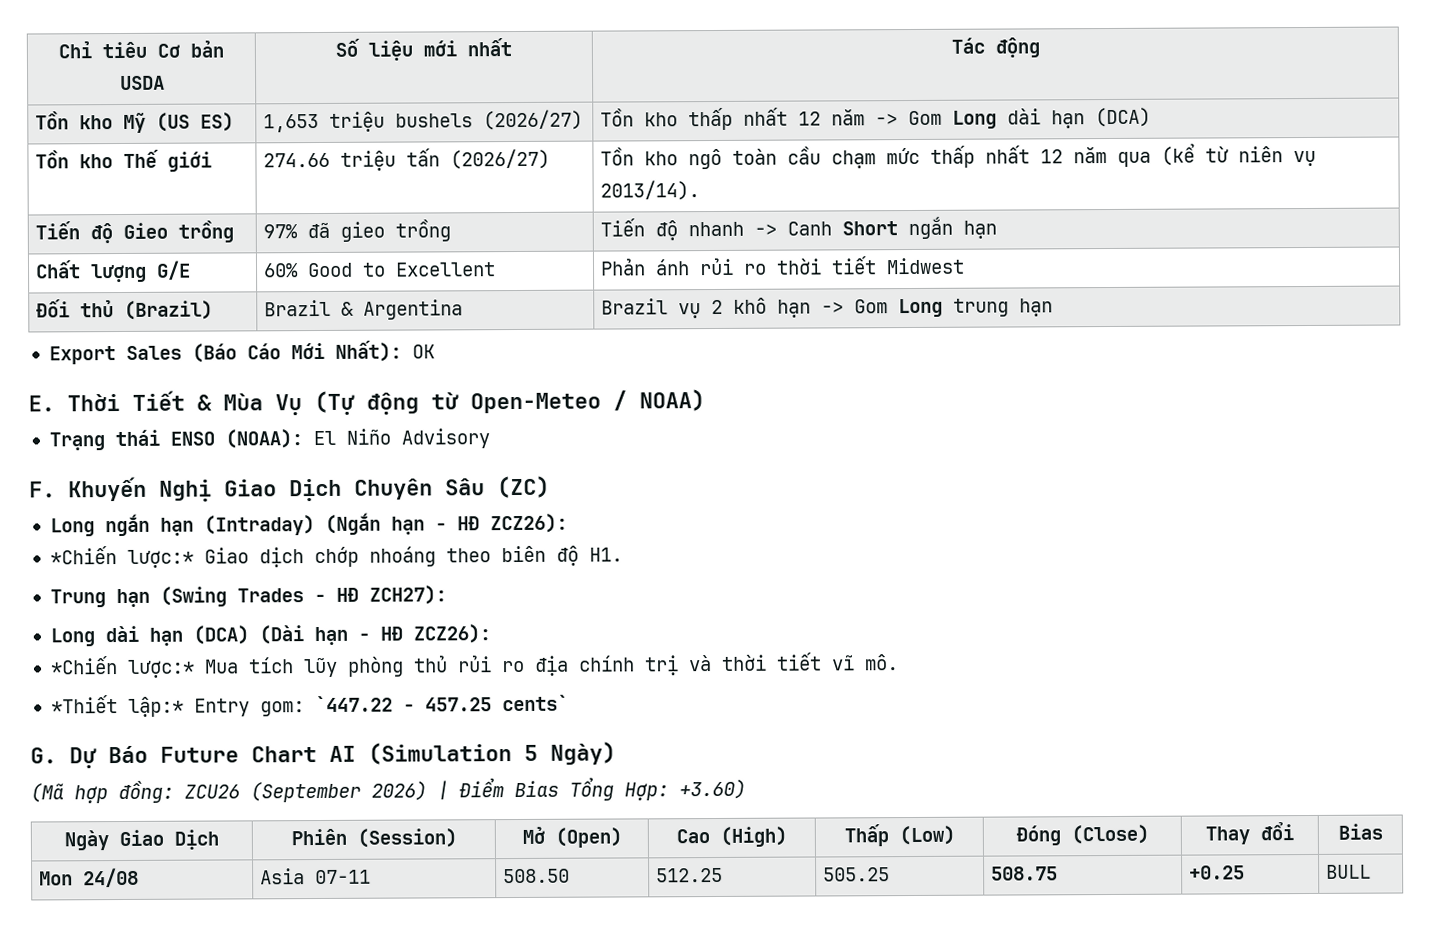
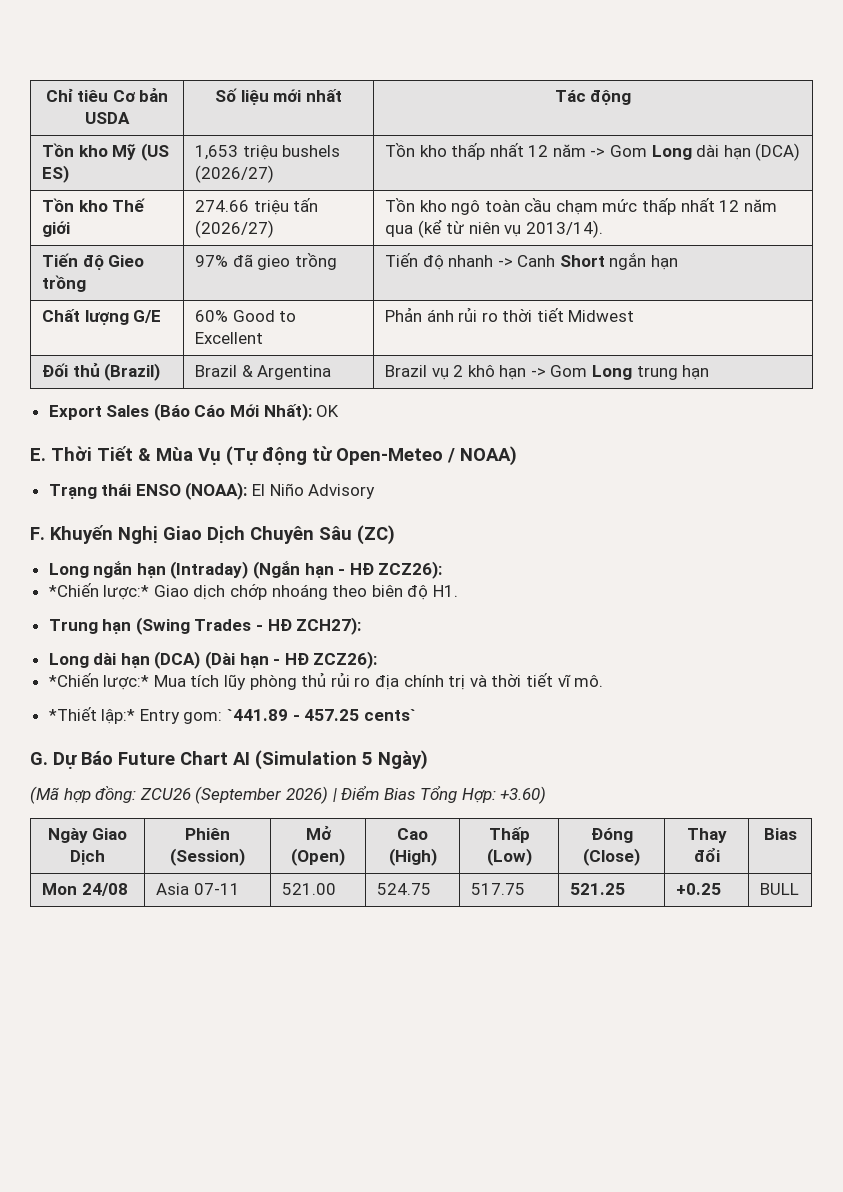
[314,695,393,713] `447.22 -> [227,709,289,721] `441.89
[502,868,570,884] [655,867,723,883] [822,867,890,882] [990,866,1058,881] 508.50 | 512.25 | 505.25 | 508.75 -> [281,883,336,895] [376,883,431,895] [470,883,525,895] [569,883,625,895] 521.00 | 524.75 | 517.75 | 521.25

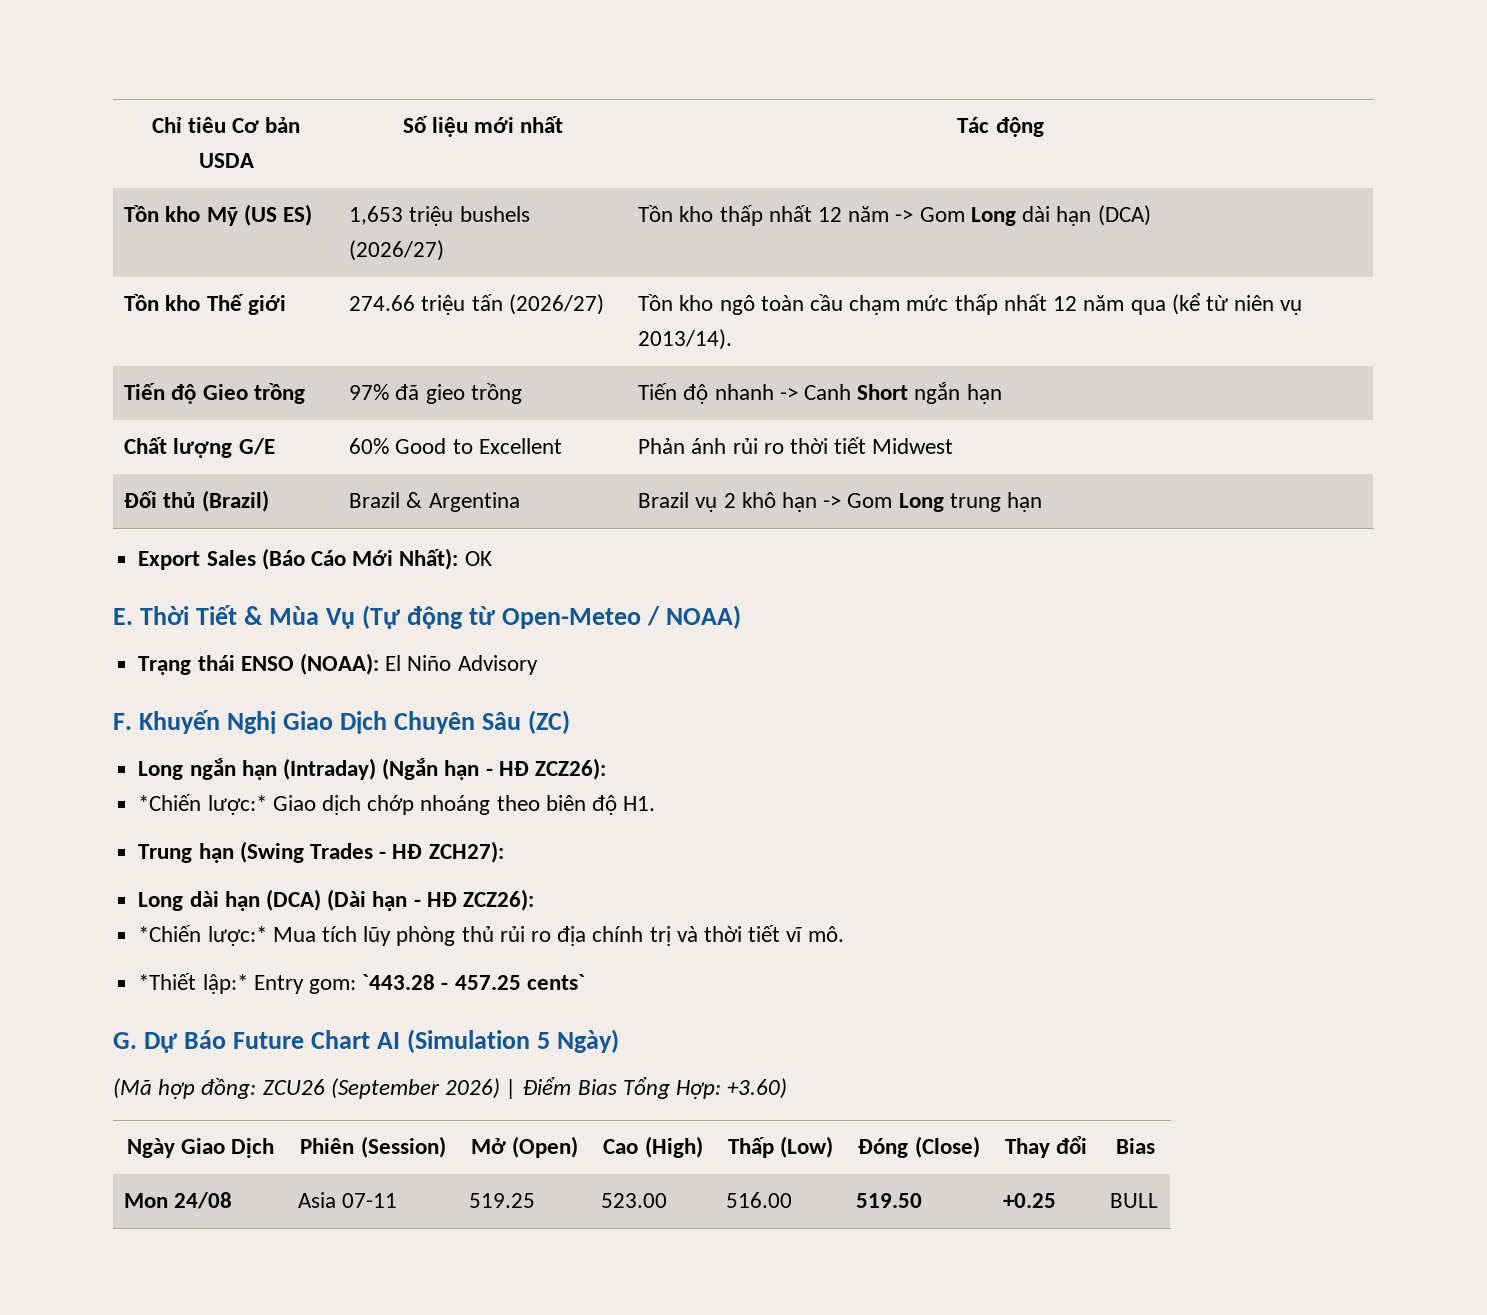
[227,709,289,721] `441.89 -> [362,974,436,990] `443.28
[281,883,336,895] [376,883,431,895] [470,883,525,895] [569,883,625,895] 521.00 | 524.75 | 517.75 | 521.25 -> [469,1193,536,1208] [601,1193,668,1208] [726,1192,793,1208] [856,1193,923,1208] 519.25 | 523.00 | 516.00 | 519.50

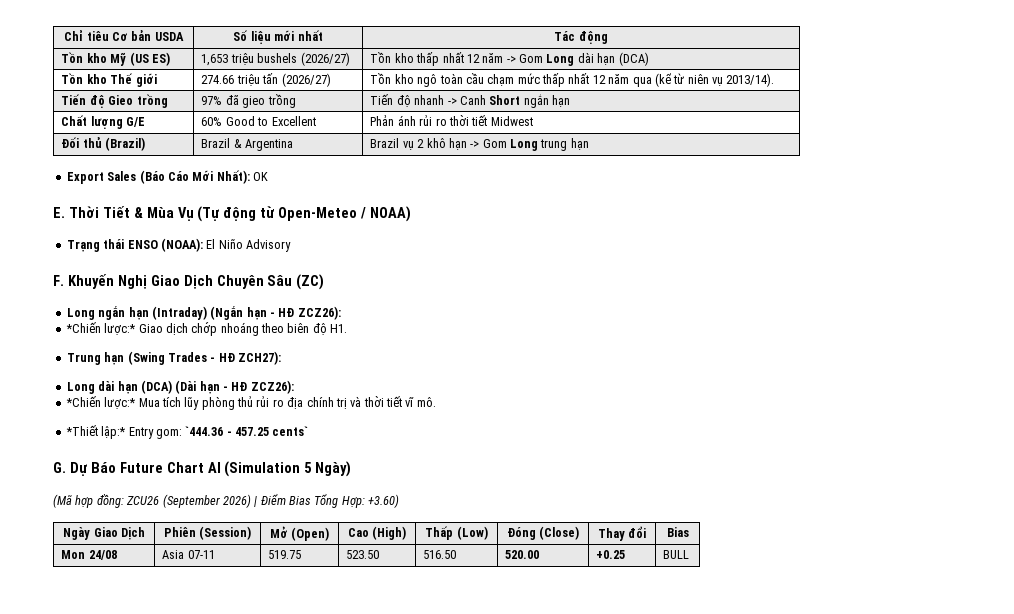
[362,974,436,990] `443.28 -> [185,426,224,436] `444.36
[469,1193,536,1208] [601,1193,668,1208] [726,1192,793,1208] [856,1193,923,1208] 519.25 | 523.00 | 516.00 | 519.50 -> [268,550,302,559] [346,550,380,559] [423,550,457,559] [505,550,540,559] 519.75 | 523.50 | 516.50 | 520.00

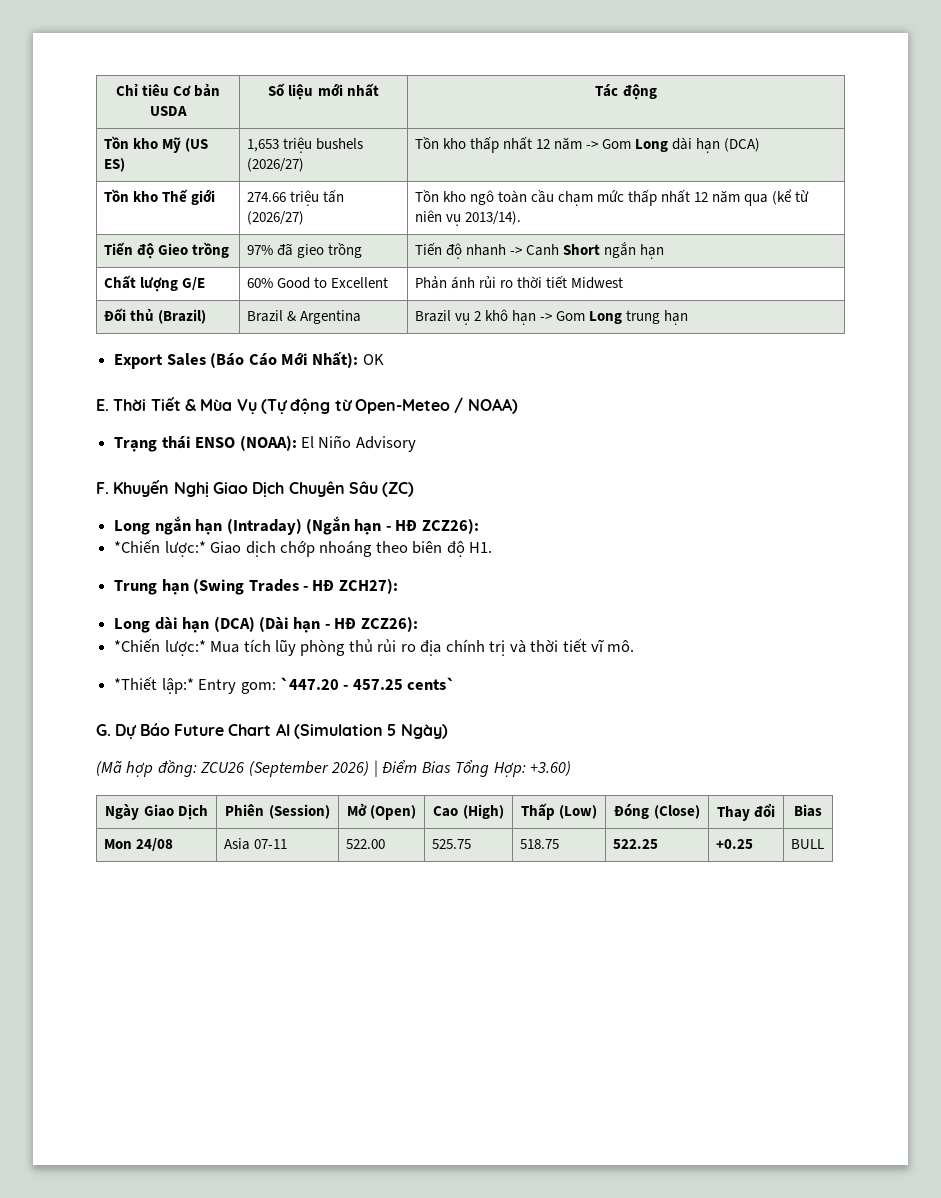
[185,426,224,436] `444.36 -> [279,677,339,690] `447.20
[268,550,302,559] [346,550,380,559] [423,550,457,559] [505,550,540,559] 519.75 | 523.50 | 516.50 | 520.00 -> [345,839,385,849] [431,839,471,849] [519,839,559,849] [612,839,658,849] 522.00 | 525.75 | 518.75 | 522.25

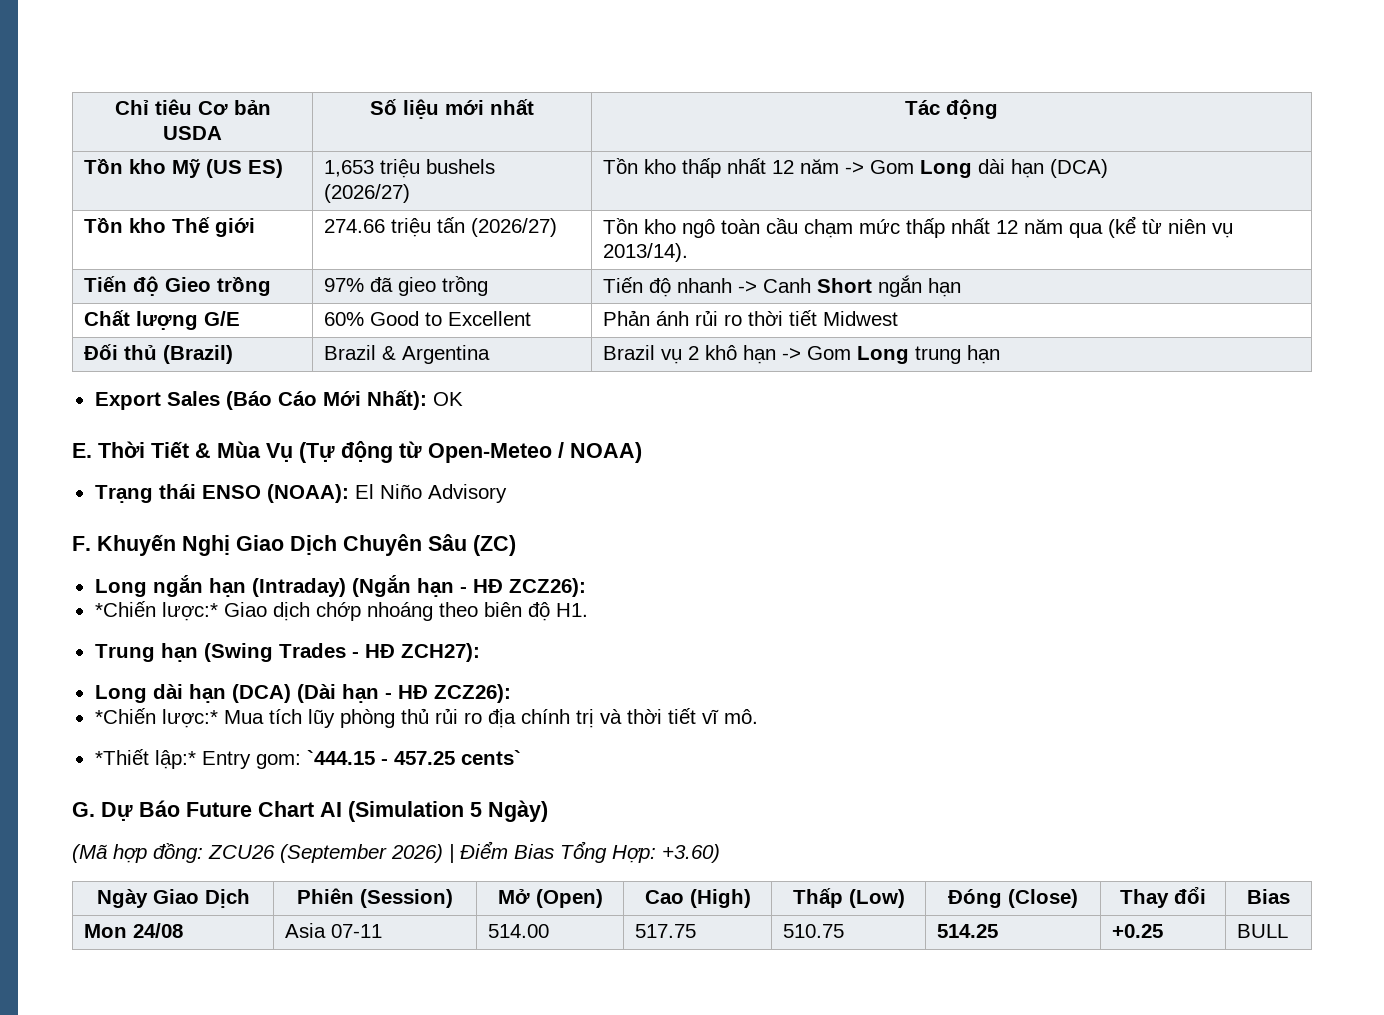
[279,677,339,690] `447.20 -> [306,750,375,765] `444.15
[345,839,385,849] [431,839,471,849] [519,839,559,849] [612,839,658,849] 522.00 | 525.75 | 518.75 | 522.25 -> [488,924,550,938] [635,924,697,938] [783,924,845,938] [937,924,999,938] 514.00 | 517.75 | 510.75 | 514.25

